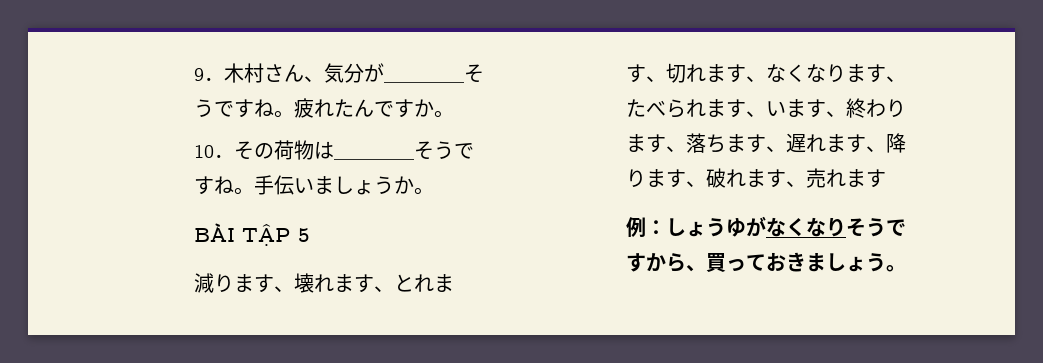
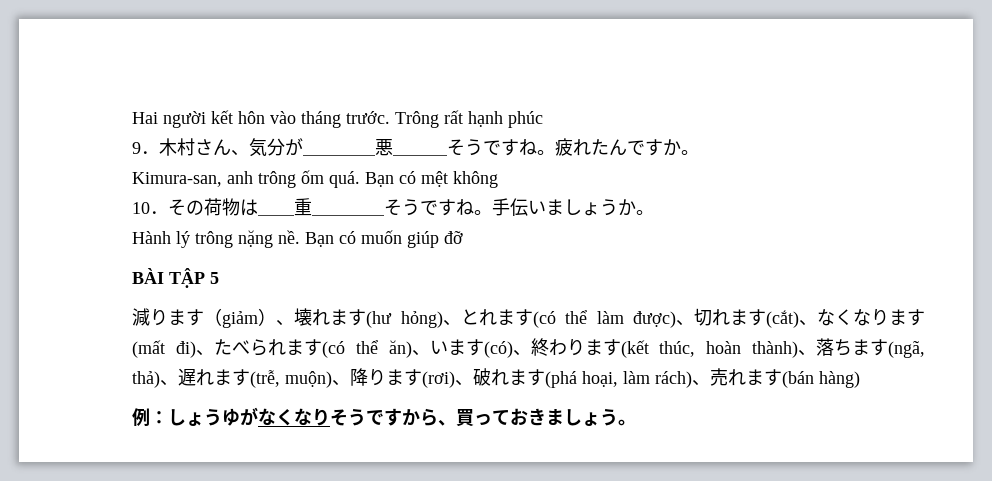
(194, 74) none -> [132,110,544,128] Hai người kết hôn vào tháng trước. Trông rất hạnh phúc //
(465, 82) none -> [375,139,448,156] 悪＿＿＿
(455, 114) none -> [132,170,499,188] // Kimura-san, anh trông ốm quá. Bạn có mệt không
(375, 159) none -> [294,198,349,216] 重＿＿
(435, 191) none -> [132,230,464,248] // Hành lý trông nặng nề. Bạn có muốn giúp đỡ
(275, 283) none -> [204,308,277,328] （giảm）
(375, 283) none -> [366,311,443,328] (hư hỏng)
(647, 73) none -> [532,310,676,328] (có thể làm được)
(747, 73) none -> [766,310,799,328] (cắt)
(887, 73) none -> [132,340,197,358] (mất đi)
(747, 108) none -> [322,340,412,358] (có thể ăn)
(827, 108) none -> [483,341,513,358] (có)
(667, 143) none -> [620,340,798,358] (kết thúc, hoàn thành)
(767, 143) none -> [888,341,925,358] [132,371,161,388] (ngã, thả)
(867, 143) none -> [250,370,333,388] (trễ, muộn)
(687, 178) none -> [422,371,456,388] (rơi)
(787, 178) none -> [545,371,693,388] (phá hoại, làm rách)
(887, 178) none -> [782,371,861,388] (bán hàng)

